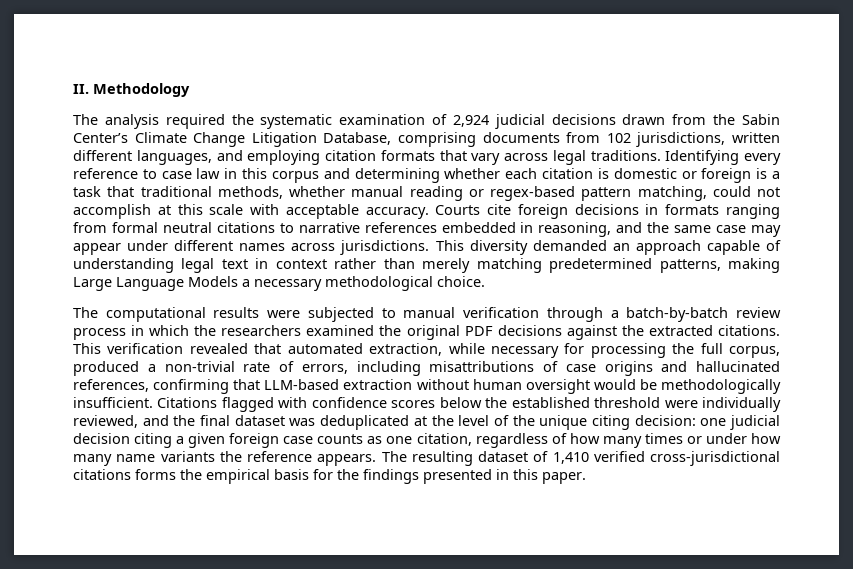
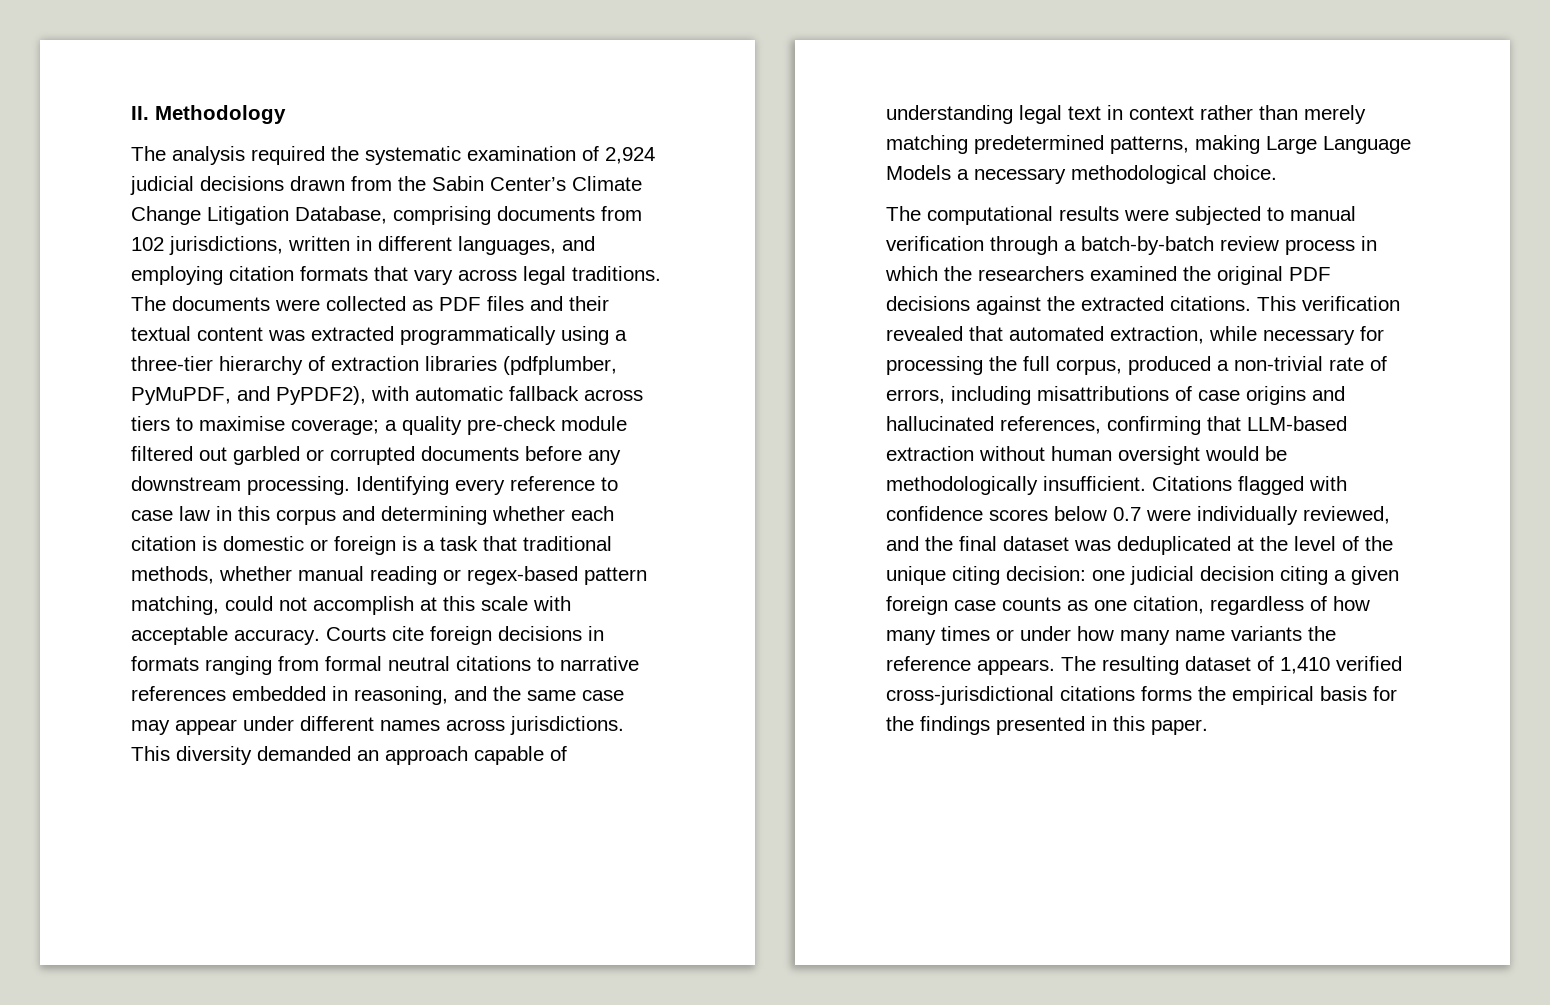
(781, 137) none -> [356,236,372,251] in
(661, 155) none -> [131,296,609,311] [131,326,627,345] [131,356,617,375] [131,386,643,405] [131,416,627,435] [131,446,621,465] [131,476,350,495] The documents were collected as PDF files and their textual content was extracted programmatically using a three-tier hierarchy of extraction libraries (pdfplumber, PyMuPDF, and PyPDF2), with automatic fallback across tiers to maximise coverage; a quality pre-check module filtered out garbled or corrupted documents before any downstream processing.
[485,397,661,408] the established threshold -> [1113,507,1141,521] 0.7

